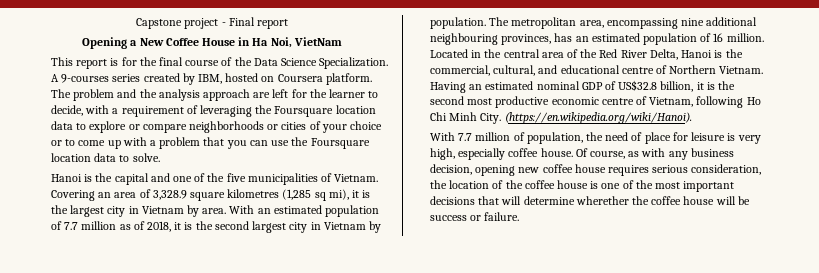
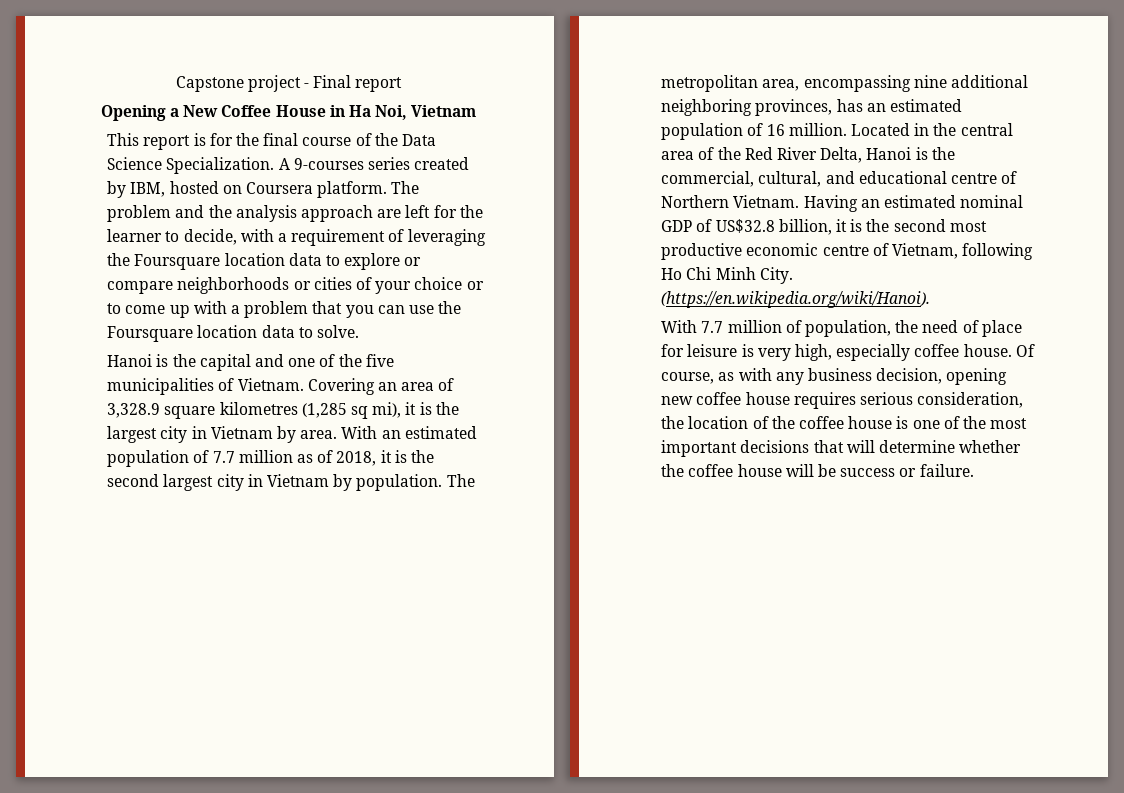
[293,37,342,46] VietNam -> [411,105,477,117] Vietnam
[429,33,498,45] neighbouring -> [661,99,753,116] neighboring
[575,196,629,205] wherether -> [959,440,1022,453] whether

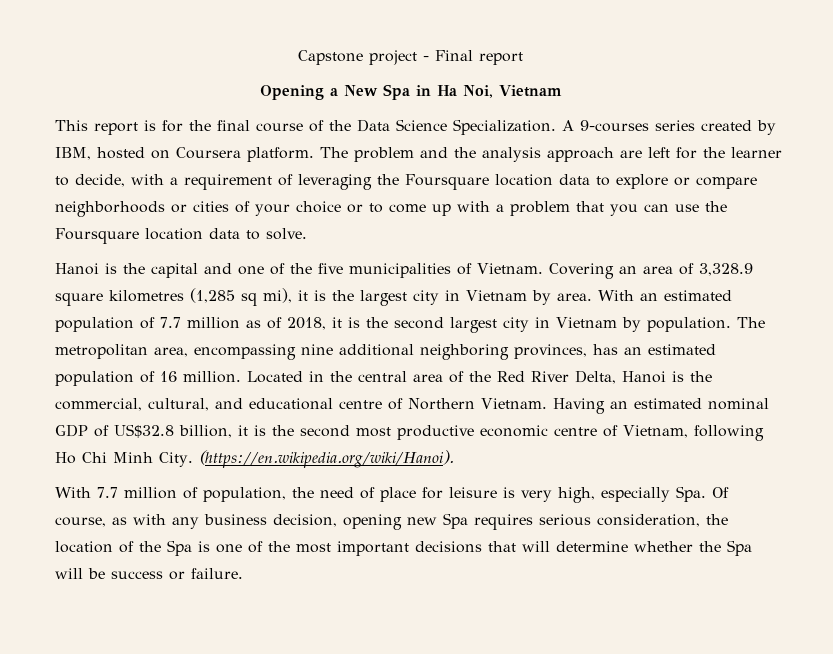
[221,105,326,117] Coffee House -> [382,84,410,100] Spa
[914,344,1012,357] coffee house. -> [675,486,706,502] Spa.
[696,392,790,405] coffee house -> [442,513,468,529] Spa
[799,416,893,429] coffee house -> [166,540,192,556] Spa
[688,464,782,477] coffee house -> [726,540,752,556] Spa

